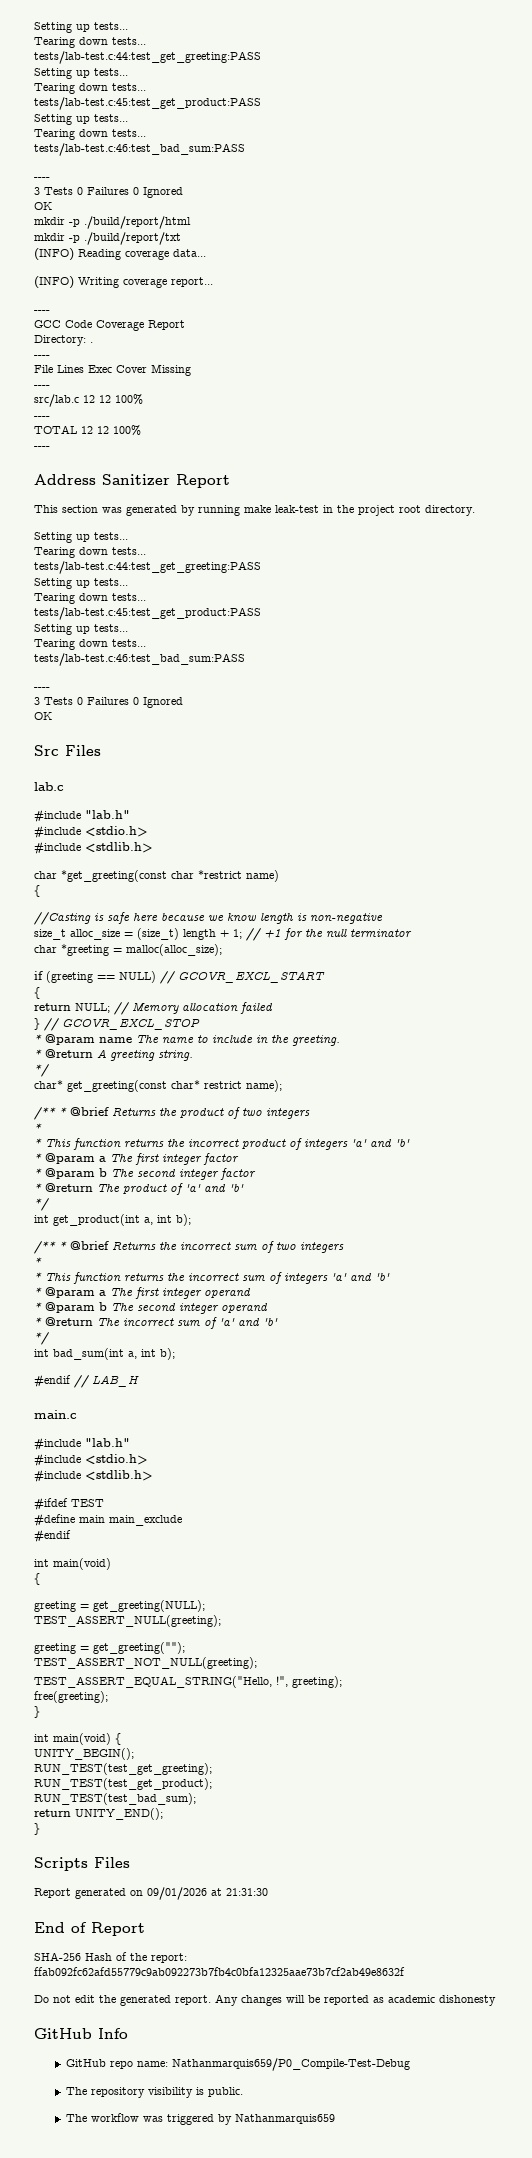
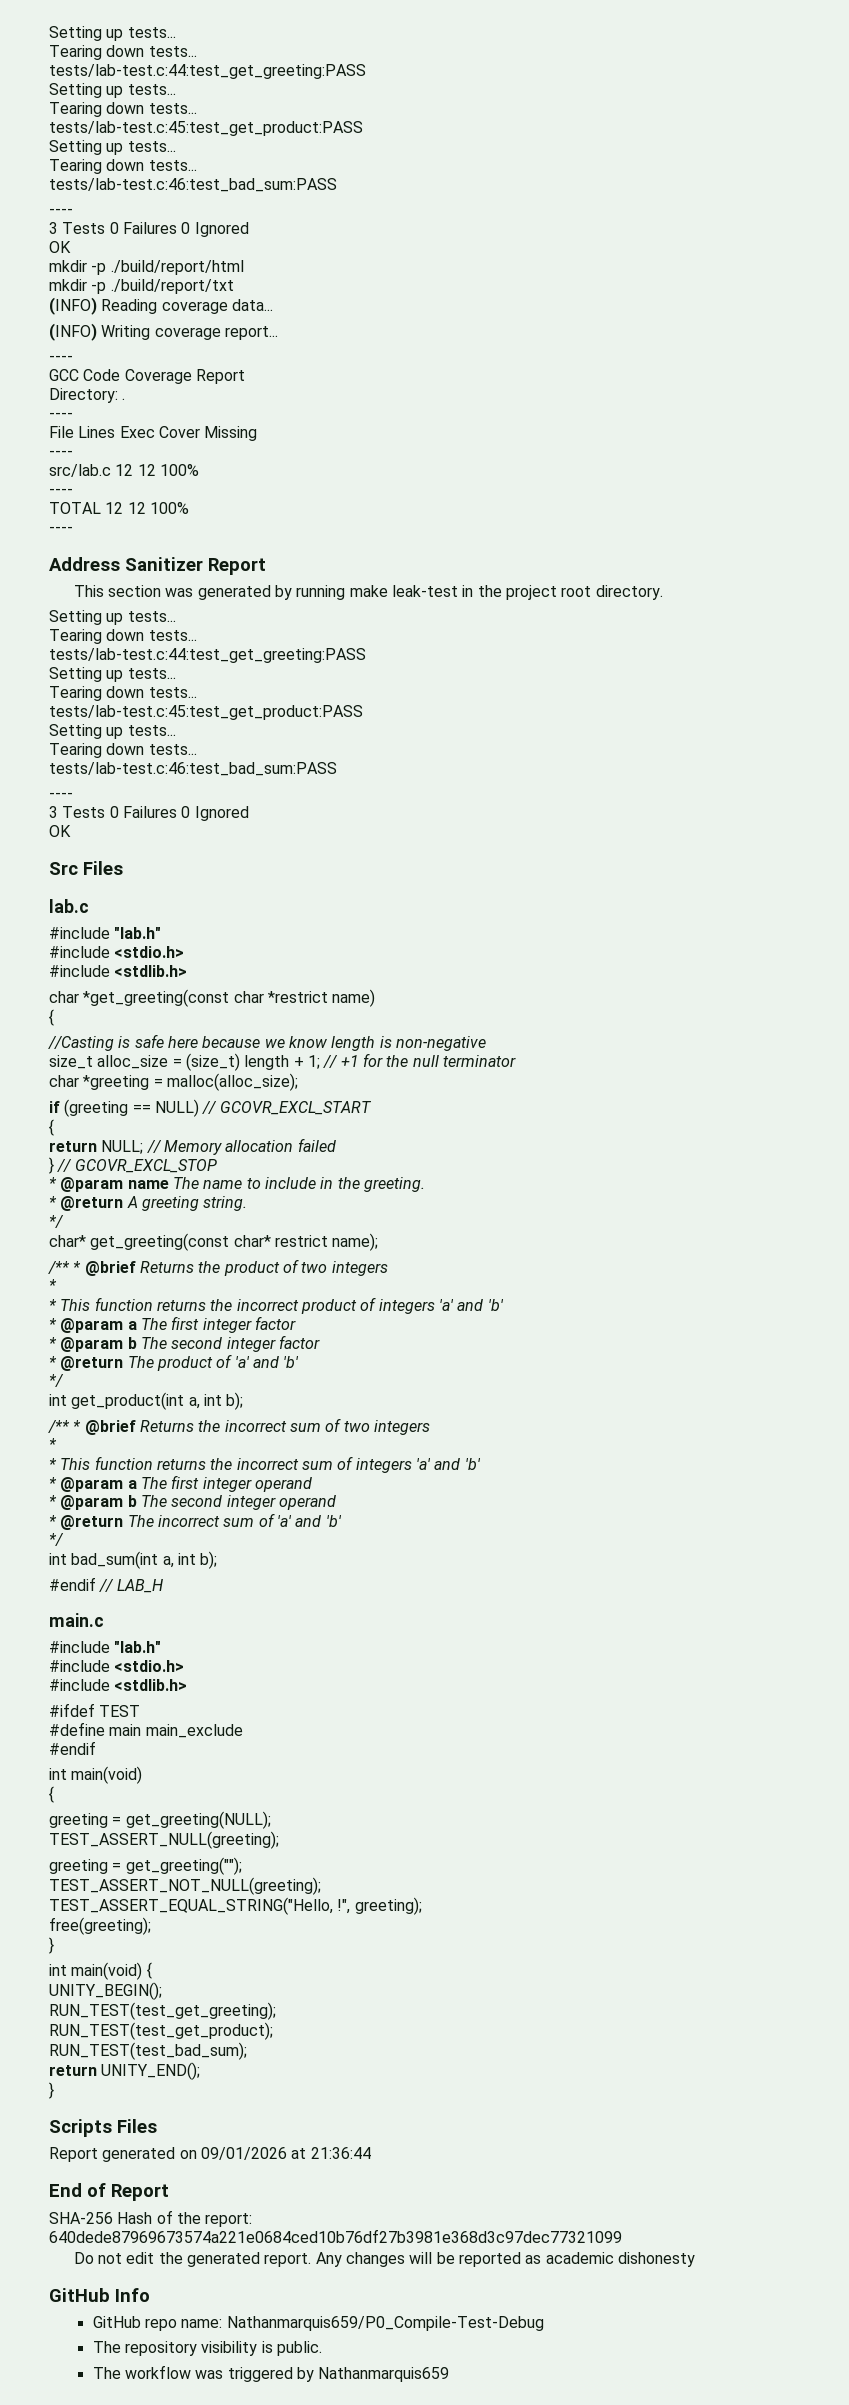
[226,1888,268,1896] 21:31:30 -> [310,2147,371,2159] 21:36:44
[34,1967,405,1976] ffab092fc62afd55779c9ab092273b7fb4c0bfa12325aae73b7cf2ab49e8632f -> [49,2229,622,2243] 640dede87969673574a221e0684ced10b76df27b3981e368d3c97dec77321099

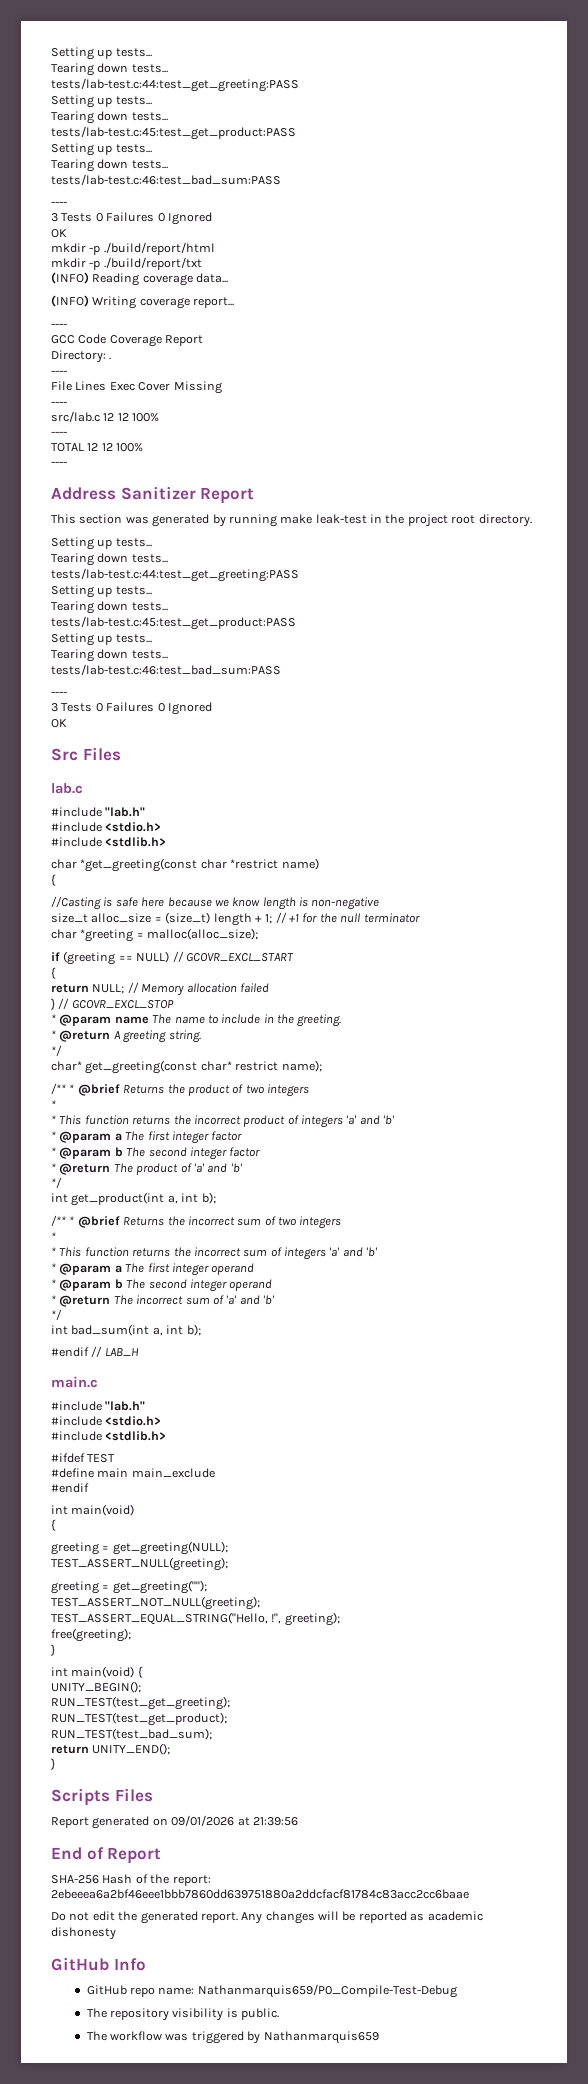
[310,2147,371,2159] 21:36:44 -> [252,1817,298,1826] 21:39:56
[49,2229,622,2243] 640dede87969673574a221e0684ced10b76df27b3981e368d3c97dec77321099 -> [51,1889,469,1899] 2ebeeea6a2bf46eee1bbb7860dd639751880a2ddcfacf81784c83acc2cc6baae

